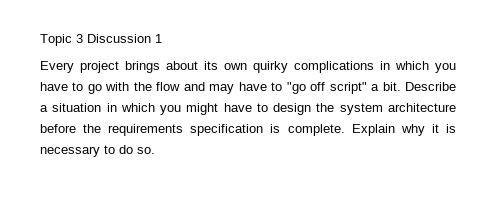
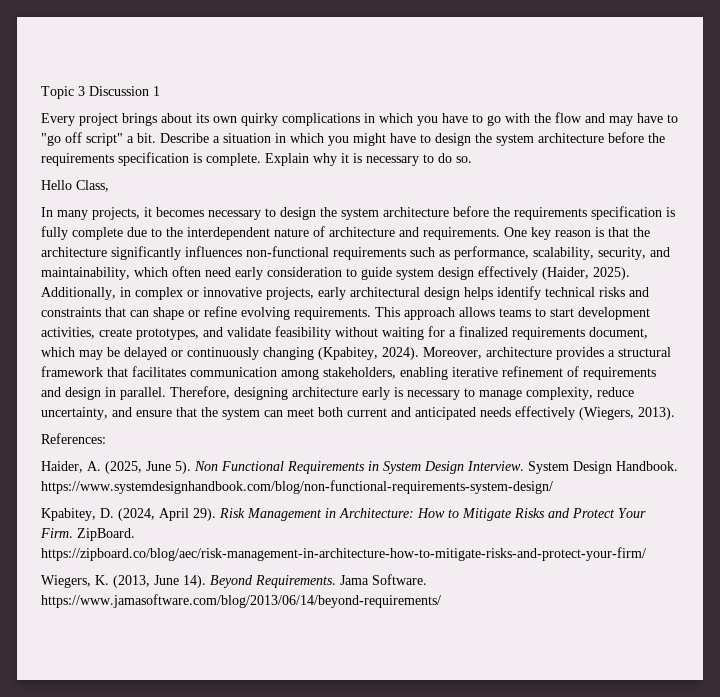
(155, 150) none -> [41,180,109,192] [41,206,675,220] [41,226,650,240] [41,246,670,260] [41,266,630,280] [41,286,649,300] [41,306,650,320] [41,326,648,340] [41,347,671,360] [41,366,656,380] [41,386,634,400] [41,406,675,420] [41,433,106,444] [41,461,678,474] [41,480,553,494] [41,508,646,521] [40,528,135,541] [41,547,646,561] [41,574,427,588] [41,594,441,608] // Hello Class, // In many projects, it becomes necessary to design the system architecture before the requirements specification is fully complete due to the interdependent nature of architecture and requirements. One key reason is that the architecture significantly influences non-functional requirements such as performance, scalability, security, and maintainability, which often need early consideration to guide system design effectively (Haider, 2025). Additionally, in complex or innovative projects, early architectural design helps identify technical risks and constraints that can shape or refine evolving requirements. This approach allows teams to start development activities, create prototypes, and validate feasibility without waiting for a finalized requirements document, which may be delayed or continuously changing (Kpabitey, 2024). Moreover, architecture provides a structural framework that facilitates communication among stakeholders, enabling iterative refinement of requirements and design in parallel. Therefore, designing architecture early is necessary to manage complexity, reduce uncertainty, and ensure that the system can meet both current and anticipated needs effectively (Wiegers, 2013). // References: // Haider, A. (2025, June 5). Non Functional Requirements in System Design Interview. System Design Handbook. https://www.systemdesignhandbook.com/blog/non-functional-requirements-system-design/ // Kpabitey, D. (2024, April 29). Risk Management in Architecture: How to Mitigate Risks and Protect Your Firm. ZipBoard. https://zipboard.co/blog/aec/risk-management-in-architecture-how-to-mitigate-risks-and-protect-your-firm/ // Wiegers, K. (2013, June 14). Beyond Requirements. Jama Software. https://www.jamasoftware.com/blog/2013/06/14/beyond-requirements/

